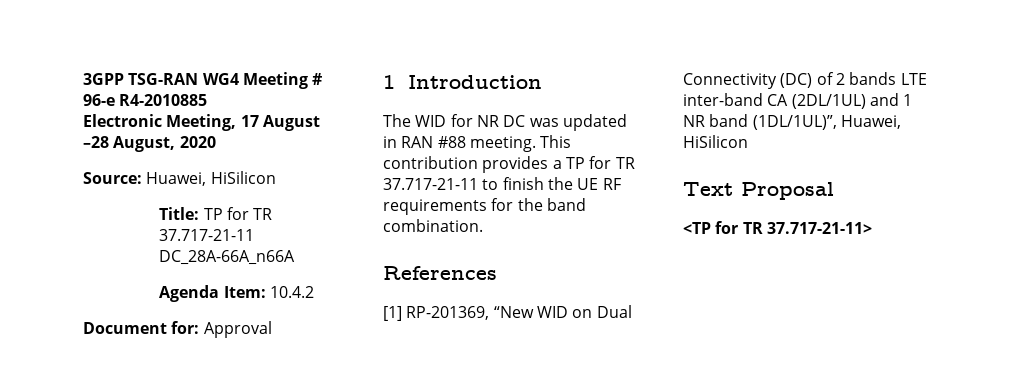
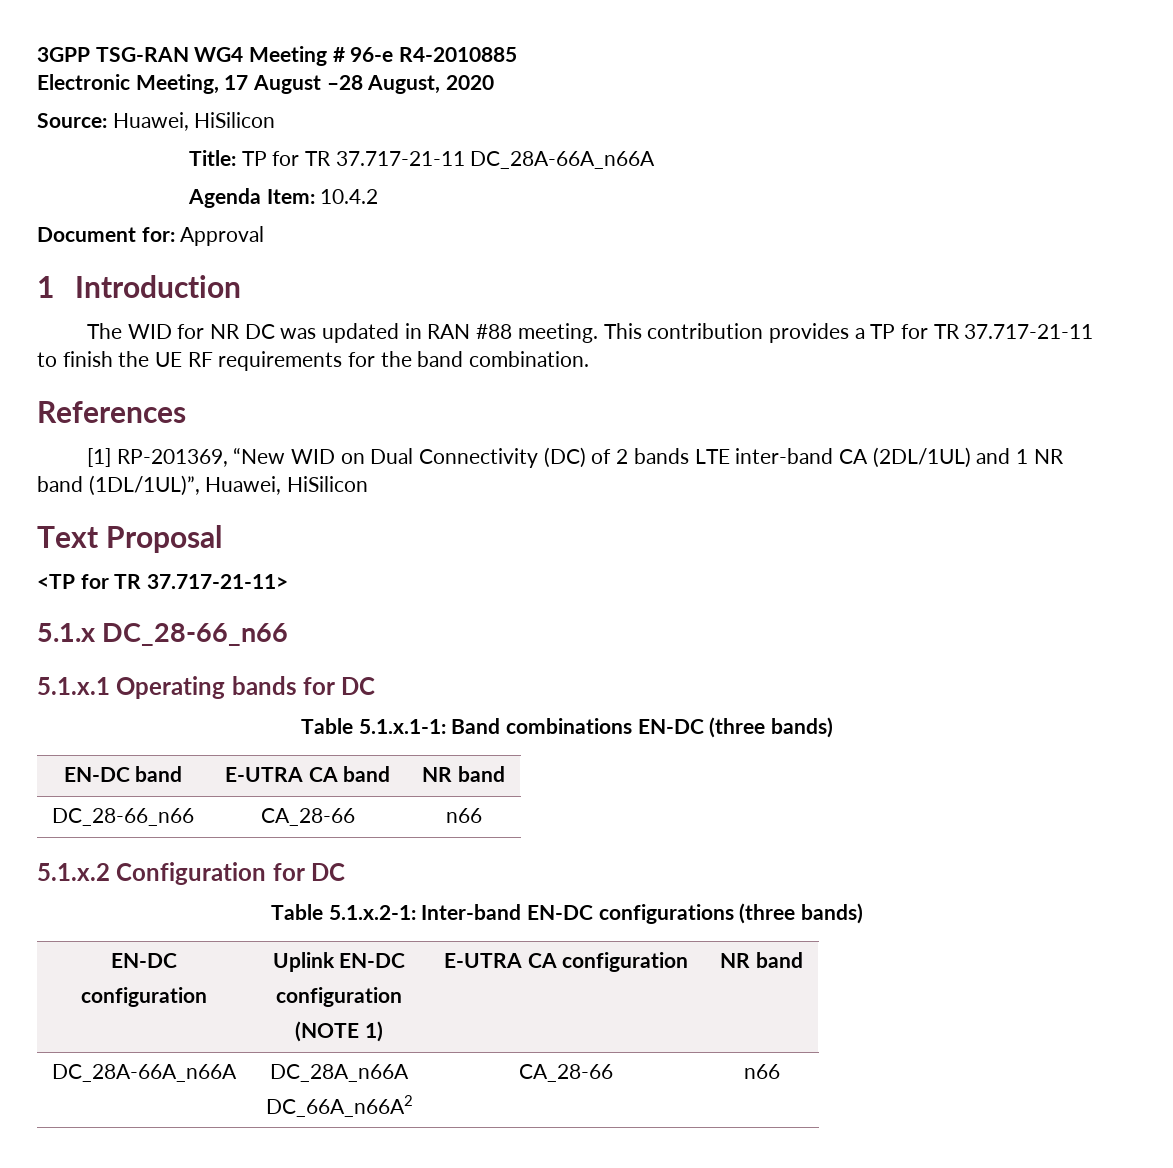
(872, 228) none -> [37,623,289,646] [37,676,376,699] [300,717,834,738] [63,766,183,782] [224,766,391,782] [422,766,505,782] [52,808,194,826] [260,808,355,826] [445,808,482,823] [37,862,346,885] [270,903,864,924] [111,953,177,968] [81,987,207,1007] [272,952,406,972] [276,987,402,1007] [295,1021,383,1042] [443,952,689,972] [720,952,803,968] [52,1064,237,1082] [270,1064,409,1082] [265,1095,413,1117] [519,1064,613,1082] [743,1064,780,1079] // 5.1.x DC_28-66_n66 // 5.1.x.1 Operating bands for DC // Table 5.1.x.1-1: Band combinations EN-DC (three bands) // EN-DC band | E-UTRA CA band | NR band // DC_28-66_n66 | CA_28-66 | n66 // 5.1.x.2 Configuration for DC // Table 5.1.x.2-1: Inter-band EN-DC configurations (three bands) // EN-DC // configuration | Uplink EN-DC // configuration // (NOTE 1) | E-UTRA CA configuration | NR band // DC_28A-66A_n66A | DC_28A_n66A // DC_66A_n66A2 | CA_28-66 | n66

